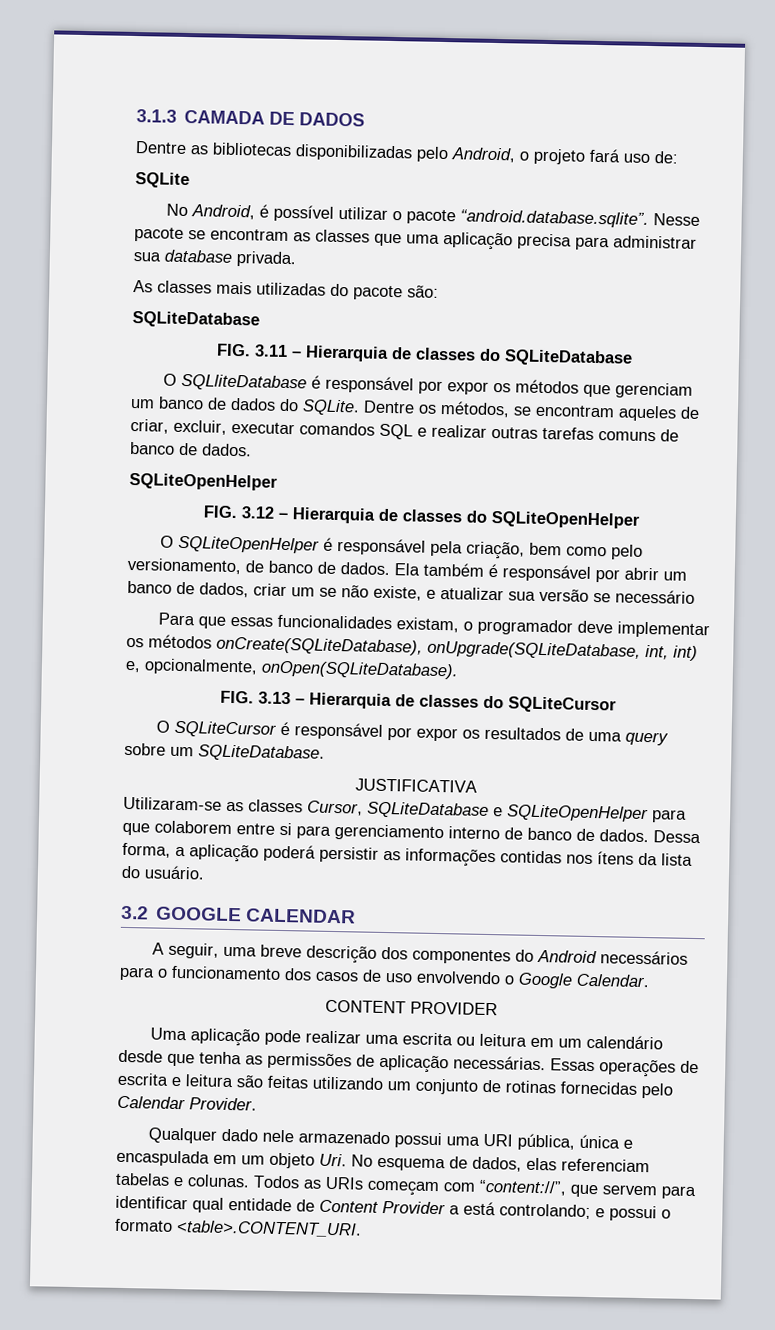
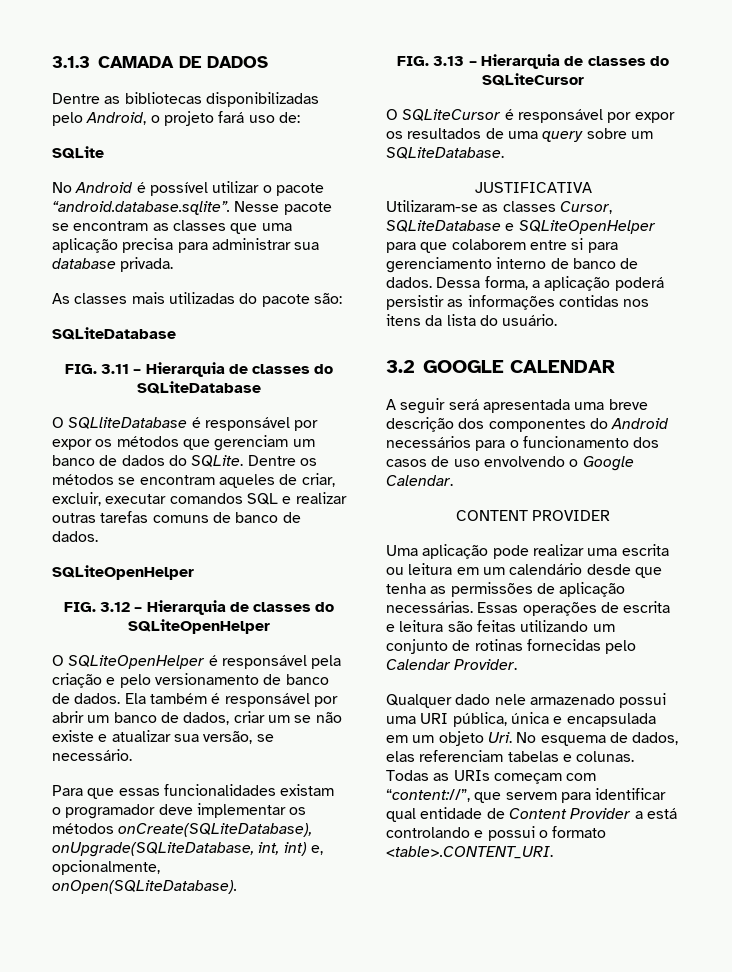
[191,204,256,220] Android, -> [75,182,134,193] Android
[440,400,510,418] métodos, -> [52,474,114,485] métodos
[466,541,644,560] [127,557,242,575] criação, bem como pelo versionamento, -> [52,673,259,688] criação e pelo versionamento
[373,585,422,601] existe, -> [52,730,94,742] existe
[539,588,695,604] versão se necessário -> [203,731,274,744] [52,749,132,761] versão, se necessário.
[396,617,460,633] existam, -> [280,784,335,796] existam
[597,851,634,865] ítens -> [386,314,421,326] itens
[168,942,220,959] seguir, -> [400,398,570,414] seguir será apresentada
[116,1149,210,1167] encaspulada -> [566,713,656,727] encapsulada
[253,1175,300,1189] Todos -> [386,770,429,781] Todas
[499,1203,591,1220] controlando; -> [386,827,470,838] controlando

